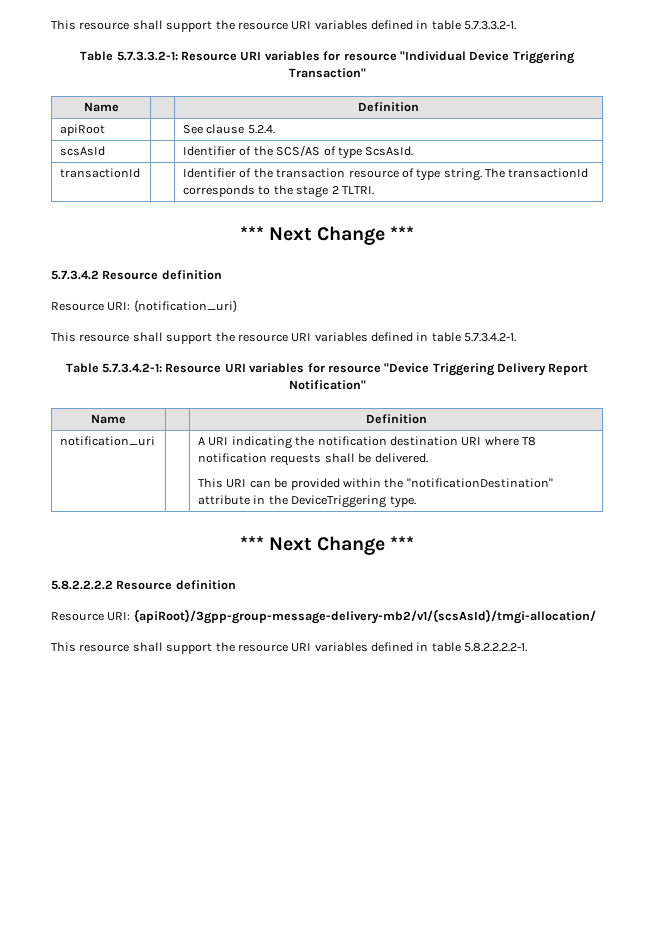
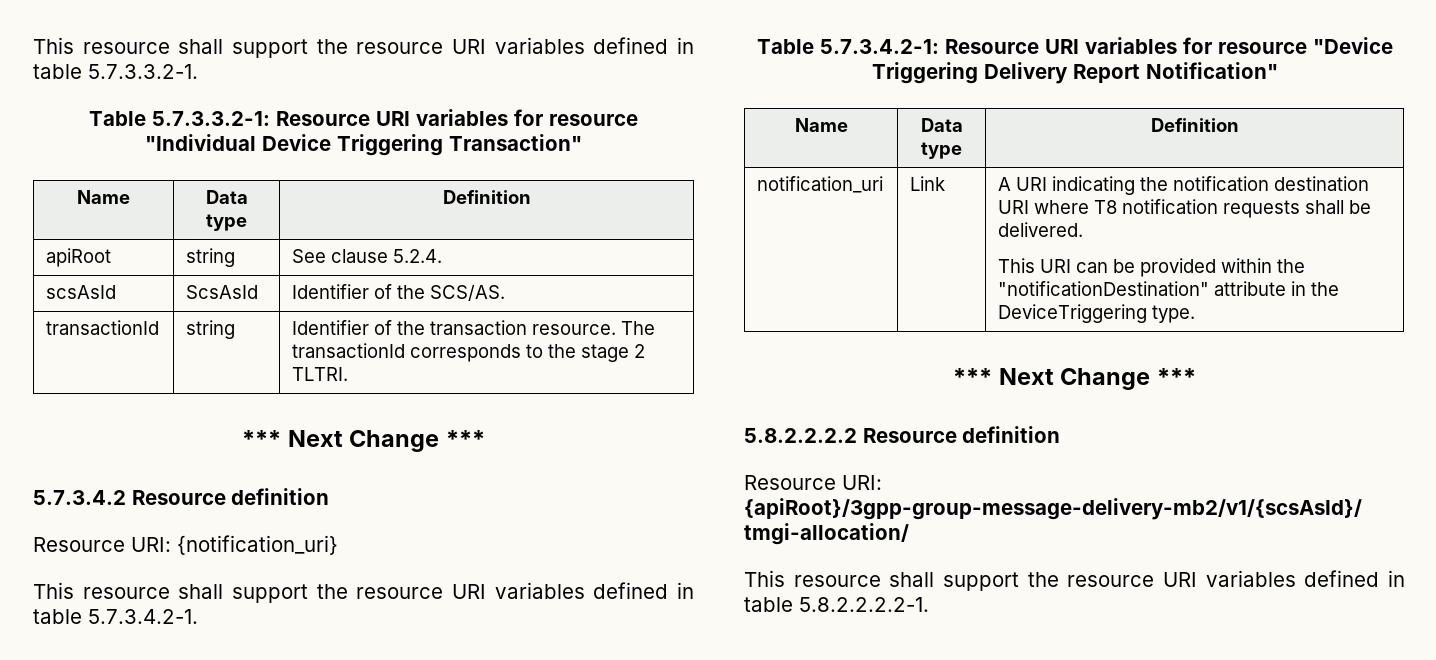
(119, 107) none -> [205,190,248,204] [206,214,247,231] Data type
(106, 130) none -> [186,248,236,267] string
[183,145,414,159] | Identifier of the SCS/AS of type ScsAsId. -> [186,285,259,299] [292,284,506,301] ScsAsId | Identifier of the SCS/AS.
(141, 173) none -> [186,320,236,339] string
[348,168,482,181] resource of type string. -> [532,324,617,335] resource.
(126, 419) none -> [920,118,963,132] [921,142,962,159] Data type
(156, 441) none -> [910,176,946,191] Link

